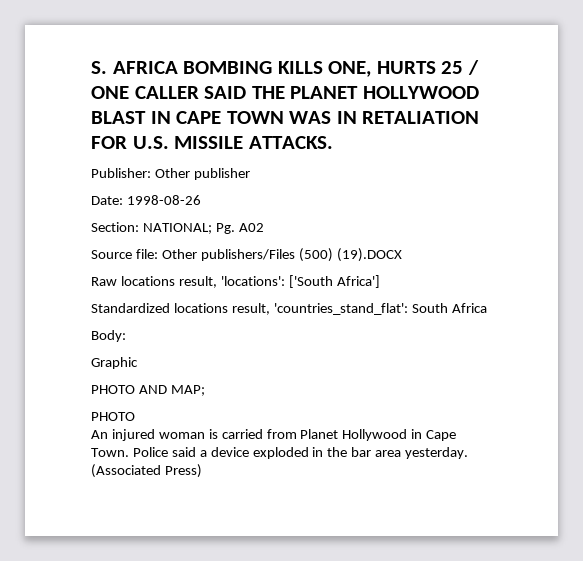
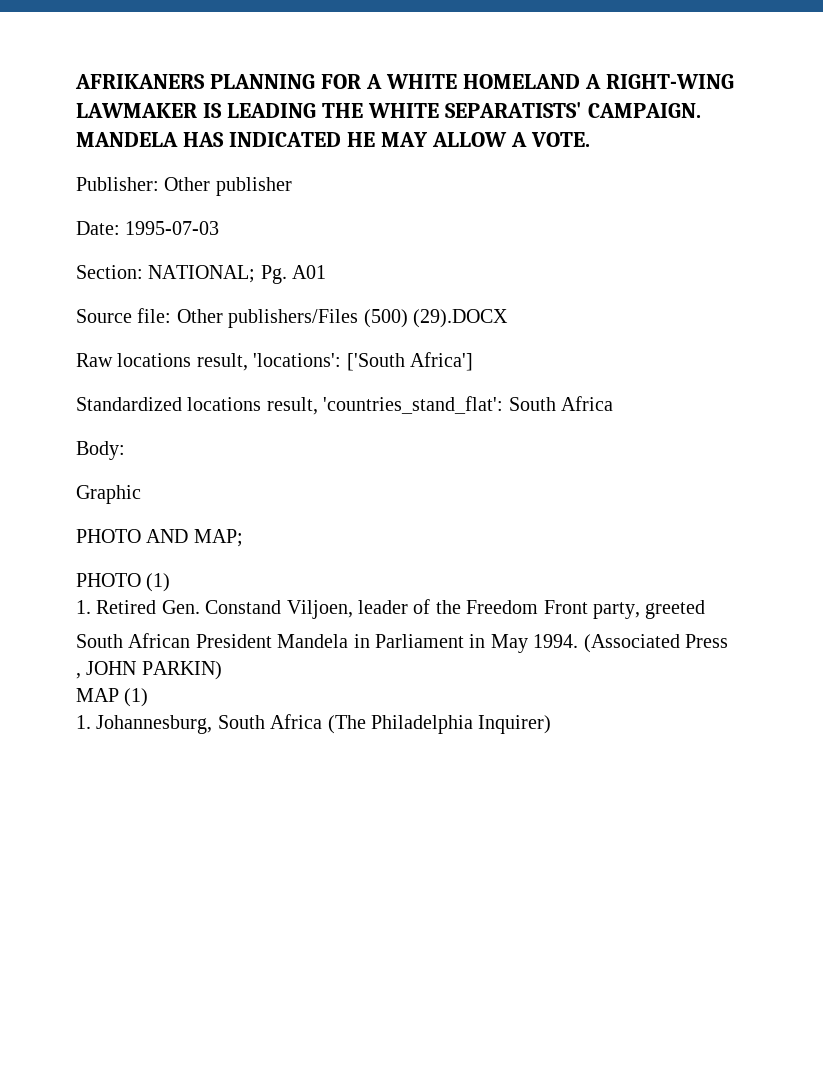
[91,60,479,77] [91,86,479,99] [91,111,480,124] [91,136,333,149] S. AFRICA BOMBING KILLS ONE, HURTS 25 / ONE CALLER SAID THE PLANET HOLLYWOOD BLAST IN CAPE TOWN WAS IN RETALIATION FOR U.S. MISSILE ATTACKS. -> [75,74,734,89] [76,102,701,118] [76,132,590,147] AFRIKANERS PLANNING FOR A WHITE HOMELAND A RIGHT-WING LAWMAKER IS LEADING THE WHITE SEPARATISTS' CAMPAIGN. MANDELA HAS INDICATED HE MAY ALLOW A VOTE.
[126,195,201,205] 1998-08-26 -> [125,221,220,235] 1995-07-03
[238,223,264,232] A02 -> [292,265,327,279] A01
[336,248,402,262] (19).DOCX -> [413,309,508,328] (29).DOCX
[91,429,457,441] [91,447,469,459] [91,464,202,478] // An injured woman is carried from Planet Hollywood in Cape Town. Police said a device exploded in the bar area yesterday. (Associated Press) -> [146,573,171,592] [76,599,706,619] [76,633,728,653] [76,661,222,680] [76,688,149,707] [76,714,552,734] (1) // 1. Retired Gen. Constand Viljoen, leader of the Freedom Front party, greeted // South African President Mandela in Parliament in May 1994. (Associated Press // , JOHN PARKIN) // MAP (1) // 1. Johannesburg, South Africa (The Philadelphia Inquirer)

